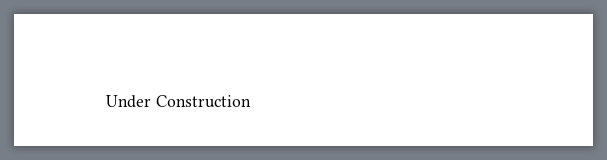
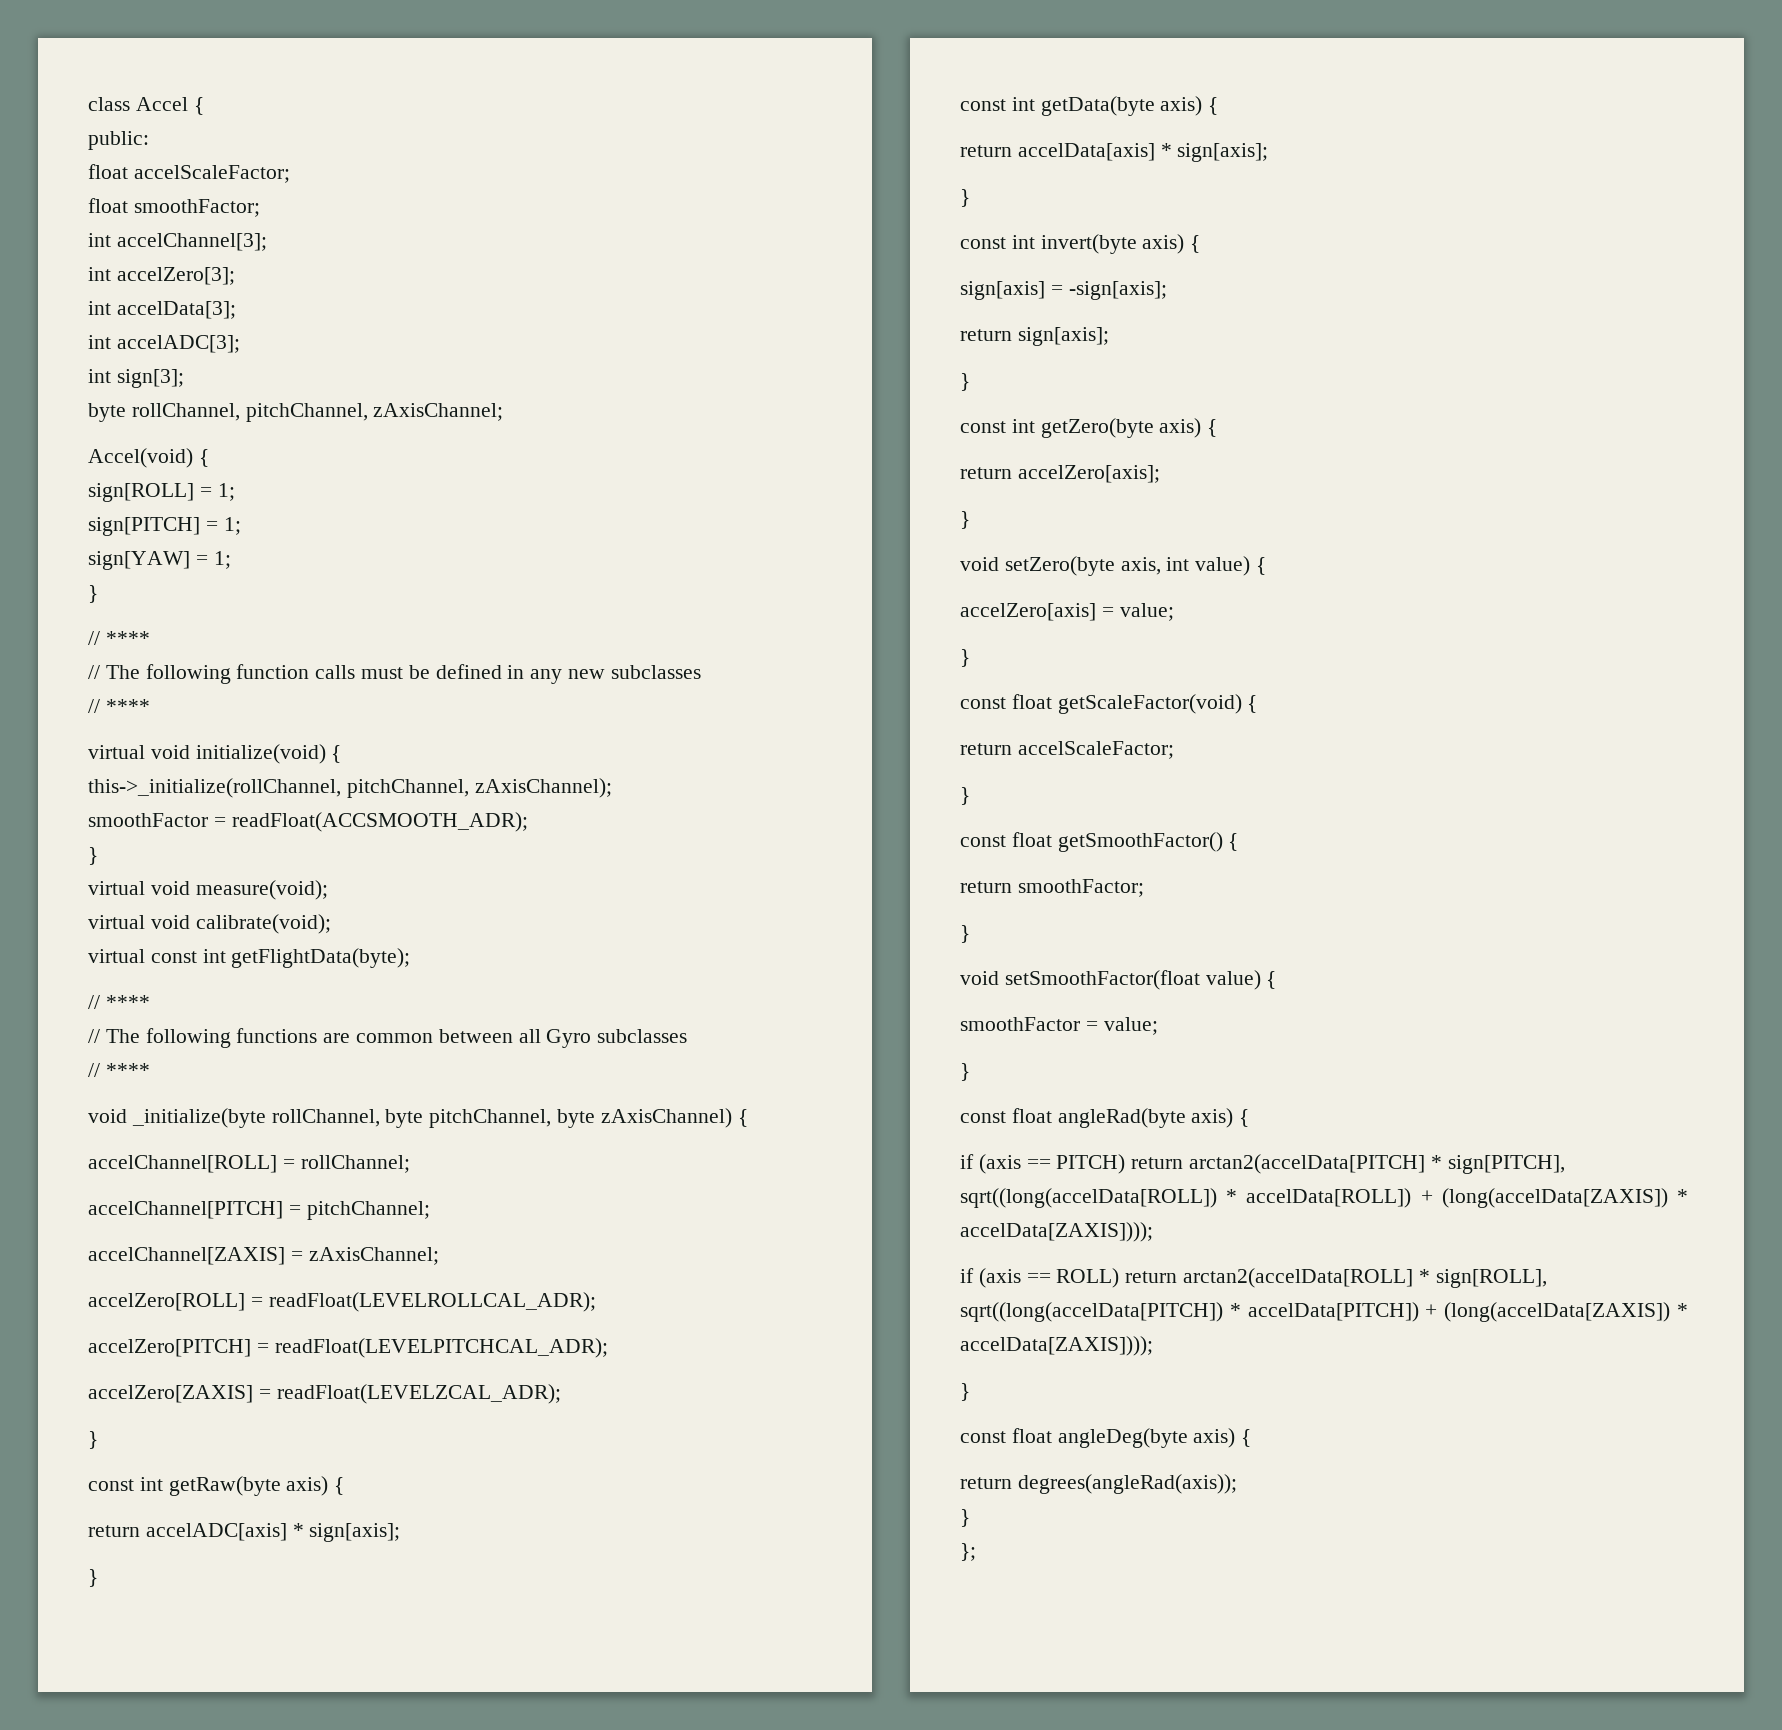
[106,95,251,108] Under Construction -> [88,97,204,115] [88,131,149,150] [88,164,290,183] [88,198,260,217] [88,233,267,251] [88,267,235,285] [88,301,236,319] [88,335,240,353] [88,369,184,388] [88,403,504,422] [88,448,209,468] [88,483,235,502] [88,517,241,536] [88,551,231,570] [88,585,98,603] [88,631,150,645] [88,664,701,684] [88,699,150,713] [88,744,342,764] [88,778,612,798] [88,812,528,832] [88,847,98,865] [88,880,328,900] [88,914,331,934] [88,948,411,968] [88,995,150,1009] [88,1028,688,1048] [88,1063,150,1077] [88,1108,748,1128] [88,1155,410,1173] [88,1201,430,1220] [88,1247,439,1265] [88,1292,596,1312] [88,1338,608,1358] [88,1384,561,1404] [88,1431,98,1449] [88,1476,345,1496] [88,1523,401,1542] [88,1569,98,1587] [960,96,1219,116] [960,143,1269,162] [960,189,970,207] [960,234,1201,254] [960,281,1167,300] [960,327,1109,346] [960,373,970,391] [960,418,1218,438] [960,465,1160,483] [960,511,970,529] [960,556,1267,576] [960,603,1174,621] [960,649,970,667] [960,694,1258,714] [960,741,1174,759] [960,787,970,805] [960,832,1239,852] [960,879,1144,897] [960,925,970,943] [960,970,1277,990] [960,1017,1158,1035] [960,1063,970,1081] [960,1108,1250,1128] [960,1154,1565,1174] [960,1188,1688,1208] [960,1222,1153,1242] [960,1268,1547,1288] [960,1302,1688,1322] [960,1336,1153,1356] [960,1383,970,1401] [960,1428,1252,1448] [960,1474,1237,1494] [960,1509,970,1527] [960,1543,976,1561] class Accel { // public: // float accelScaleFactor; // float smoothFactor; // int accelChannel[3]; // int accelZero[3]; // int accelData[3]; // int accelADC[3]; // int sign[3]; // byte rollChannel, pitchChannel, zAxisChannel; // Accel(void) { // sign[ROLL] = 1; // sign[PITCH] = 1; // sign[YAW] = 1; // } // // **** // // The following function calls must be defined in any new subclasses // // **** // virtual void initialize(void) { // this->_initialize(rollChannel, pitchChannel, zAxisChannel); // smoothFactor = readFloat(ACCSMOOTH_ADR); // } // virtual void measure(void); // virtual void calibrate(void); // virtual const int getFlightData(byte); // // **** // // The following functions are common between all Gyro subclasses // // **** // void _initialize(byte rollChannel, byte pitchChannel, byte zAxisChannel) { // accelChannel[ROLL] = rollChannel; // accelChannel[PITCH] = pitchChannel; // accelChannel[ZAXIS] = zAxisChannel; // accelZero[ROLL] = readFloat(LEVELROLLCAL_ADR); // accelZero[PITCH] = readFloat(LEVELPITCHCAL_ADR); // accelZero[ZAXIS] = readFloat(LEVELZCAL_ADR); // } // const int getRaw(byte axis) { // return accelADC[axis] * sign[axis]; // } // const int getData(byte axis) { // return accelData[axis] * sign[axis]; // } // const int invert(byte axis) { // sign[axis] = -sign[axis]; // return sign[axis]; // } // const int getZero(byte axis) { // return accelZero[axis]; // } // void setZero(byte axis, int value) { // accelZero[axis] = value; // } // const float getScaleFactor(void) { // return accelScaleFactor; // } // const float getSmoothFactor() { // return smoothFactor; // } // void setSmoothFactor(float value) { // smoothFactor = value; // } // const float angleRad(byte axis) { // if (axis == PITCH) return arctan2(accelData[PITCH] * sign[PITCH], sqrt((long(accelData[ROLL]) * accelData[ROLL]) + (long(accelData[ZAXIS]) * accelData[ZAXIS]))); // if (axis == ROLL) return arctan2(accelData[ROLL] * sign[ROLL], sqrt((long(accelData[PITCH]) * accelData[PITCH]) + (long(accelData[ZAXIS]) * accelData[ZAXIS]))); // } // const float angleDeg(byte axis) { // return degrees(angleRad(axis)); // } // };

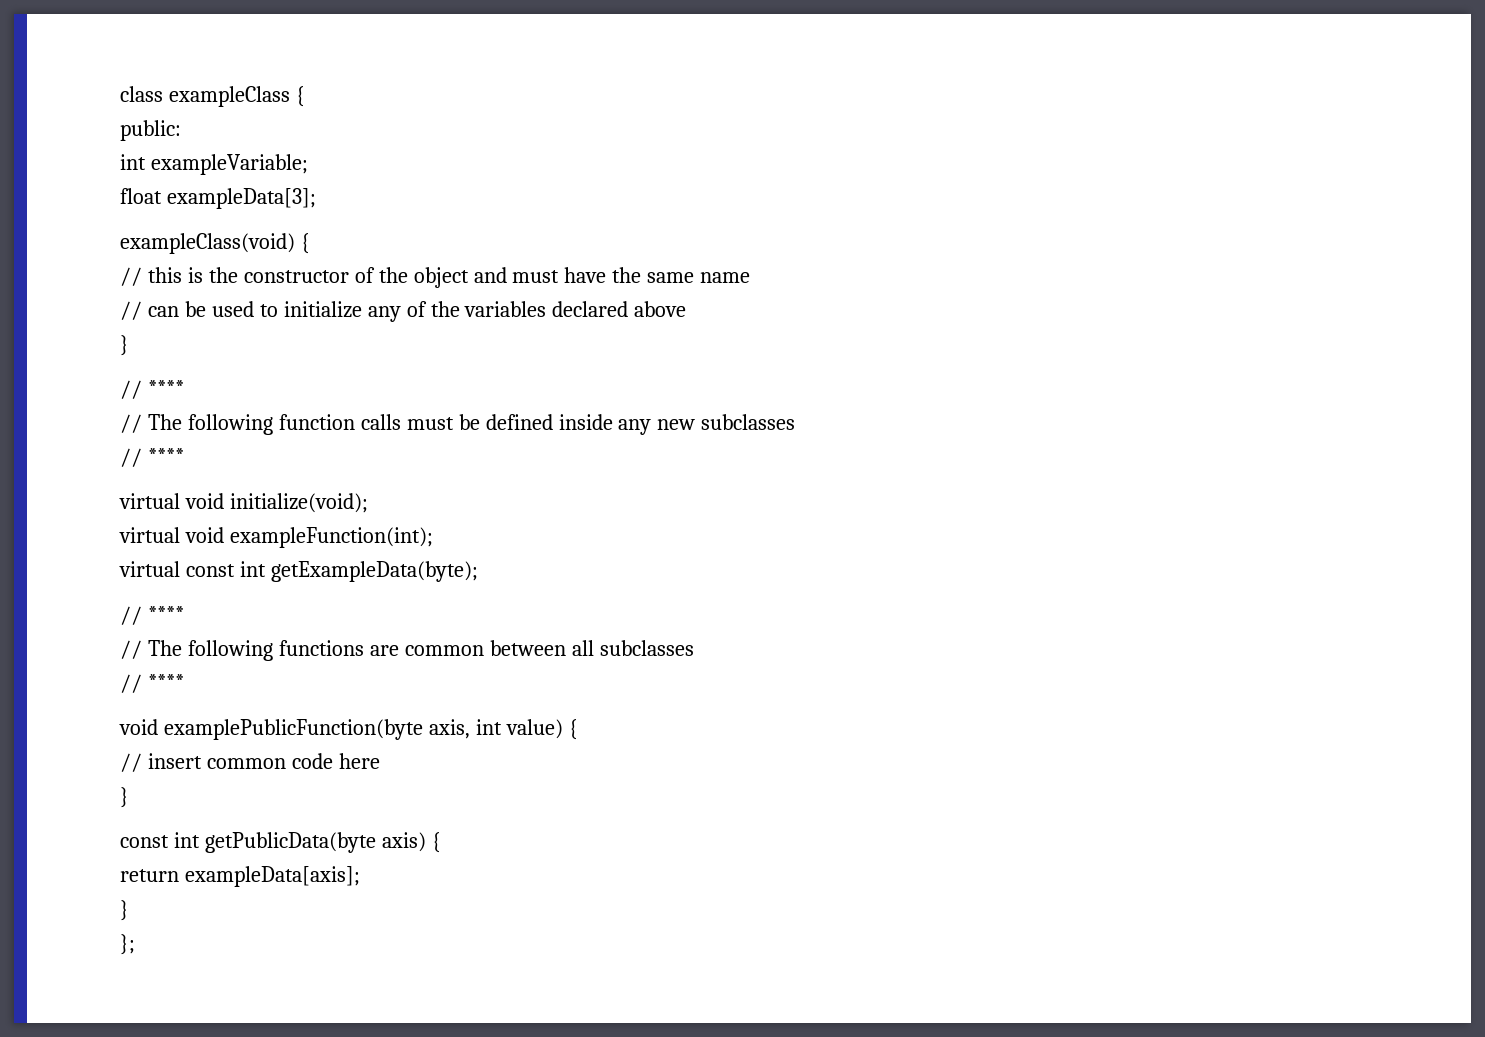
[135,97,188,111] Accel -> [168,86,290,107] exampleClass
[88,164,290,183] [88,198,260,217] [88,233,267,251] [88,267,235,285] [88,301,236,319] [88,335,240,353] [88,369,184,388] [88,403,504,422] [88,448,209,468] [88,483,235,502] [88,517,241,536] [88,551,231,570] float accelScaleFactor; // float smoothFactor; // int accelChannel[3]; // int accelZero[3]; // int accelData[3]; // int accelADC[3]; // int sign[3]; // byte rollChannel, pitchChannel, zAxisChannel; // Accel(void) { // sign[ROLL] = 1; // sign[PITCH] = 1; // sign[YAW] = 1; -> [120,154,308,175] [120,188,316,209] [120,233,310,254] [120,267,751,288] [120,301,687,322] int exampleVariable; // float exampleData[3]; // exampleClass(void) { // // this is the constructor of the object and must have the same name // // can be used to initialize any of the variables declared above
[507,665,525,679] in -> [558,414,613,430] inside
[195,744,342,764] [88,778,612,798] [88,812,528,832] [88,847,98,865] [88,880,328,900] [88,914,331,934] initialize(void) { // this->_initialize(rollChannel, pitchChannel, zAxisChannel); // smoothFactor = readFloat(ACCSMOOTH_ADR); // } // virtual void measure(void); // virtual void calibrate(void); -> [229,493,368,513] [119,527,433,548] initialize(void); // virtual void exampleFunction(int);
[231,948,411,968] getFlightData(byte); -> [270,561,478,582] getExampleData(byte);
[546,1029,592,1048] Gyro -> (594, 648) none
[131,1108,748,1128] [88,1155,410,1173] [88,1201,430,1220] [88,1247,439,1265] [88,1292,596,1312] [88,1338,608,1358] [88,1384,561,1404] [88,1431,98,1449] [88,1476,345,1496] [88,1523,401,1542] [88,1569,98,1587] [960,96,1219,116] [960,143,1269,162] [960,189,970,207] [960,234,1201,254] [960,281,1167,300] [960,327,1109,346] [960,373,970,391] [960,418,1218,438] [960,465,1160,483] [960,511,970,529] [960,556,1267,576] [960,603,1174,621] [960,649,970,667] [960,694,1258,714] [960,741,1174,759] [960,787,970,805] [960,832,1239,852] [960,879,1144,897] [960,925,970,943] [960,970,1277,990] [960,1017,1158,1035] [960,1063,970,1081] [960,1108,1250,1128] [960,1154,1565,1174] [960,1188,1688,1208] [960,1222,1153,1242] [960,1268,1547,1288] [960,1302,1688,1322] [960,1336,1153,1356] [960,1383,970,1401] [960,1428,1252,1448] [960,1474,1237,1494] _initialize(byte rollChannel, byte pitchChannel, byte zAxisChannel) { // accelChannel[ROLL] = rollChannel; // accelChannel[PITCH] = pitchChannel; // accelChannel[ZAXIS] = zAxisChannel; // accelZero[ROLL] = readFloat(LEVELROLLCAL_ADR); // accelZero[PITCH] = readFloat(LEVELPITCHCAL_ADR); // accelZero[ZAXIS] = readFloat(LEVELZCAL_ADR); // } // const int getRaw(byte axis) { // return accelADC[axis] * sign[axis]; // } // const int getData(byte axis) { // return accelData[axis] * sign[axis]; // } // const int invert(byte axis) { // sign[axis] = -sign[axis]; // return sign[axis]; // } // const int getZero(byte axis) { // return accelZero[axis]; // } // void setZero(byte axis, int value) { // accelZero[axis] = value; // } // const float getScaleFactor(void) { // return accelScaleFactor; // } // const float getSmoothFactor() { // return smoothFactor; // } // void setSmoothFactor(float value) { // smoothFactor = value; // } // const float angleRad(byte axis) { // if (axis == PITCH) return arctan2(accelData[PITCH] * sign[PITCH], sqrt((long(accelData[ROLL]) * accelData[ROLL]) + (long(accelData[ZAXIS]) * accelData[ZAXIS]))); // if (axis == ROLL) return arctan2(accelData[ROLL] * sign[ROLL], sqrt((long(accelData[PITCH]) * accelData[PITCH]) + (long(accelData[ZAXIS]) * accelData[ZAXIS]))); // } // const float angleDeg(byte axis) { // return degrees(angleRad(axis)); -> [163,719,578,740] [120,753,380,772] [120,787,129,808] [120,832,441,853] [120,866,360,887] examplePublicFunction(byte axis, int value) { // // insert common code here // } // const int getPublicData(byte axis) { // return exampleData[axis];

